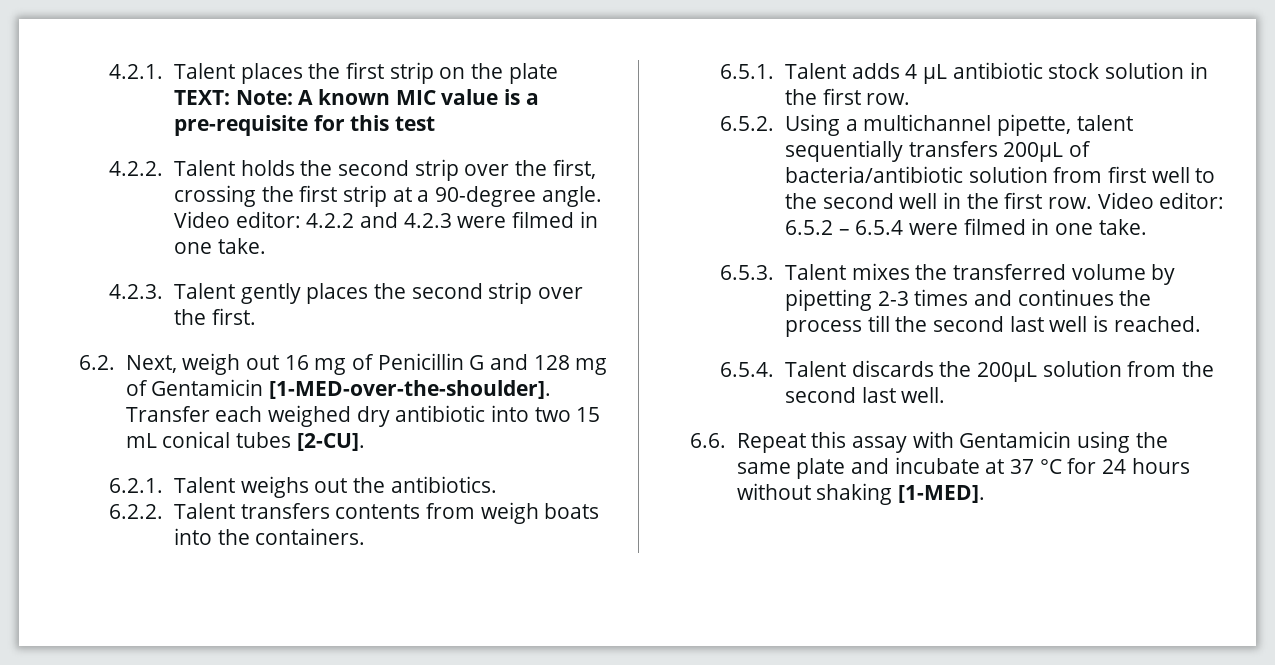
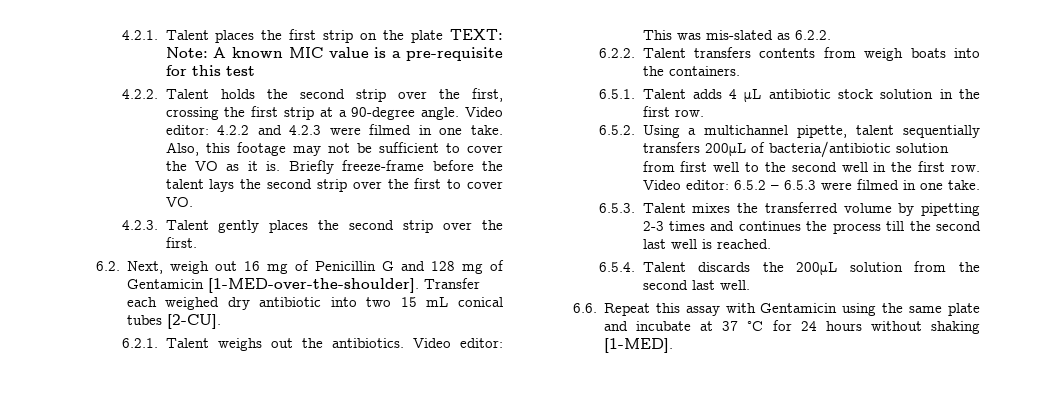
(266, 246) none -> [165,142,503,156] [165,160,503,174] [165,178,504,192] [165,197,193,207] Also, this footage may not be sufficient to cover the VO as it is. Briefly freeze-frame before the talent lays the second strip over the first to cover VO.
(497, 484) none -> [412,338,503,348] [642,30,831,40] Video editor: This was mis-slated as 6.2.2.
[855,220,904,235] 6.5.4 -> [783,180,816,190] 6.5.3

